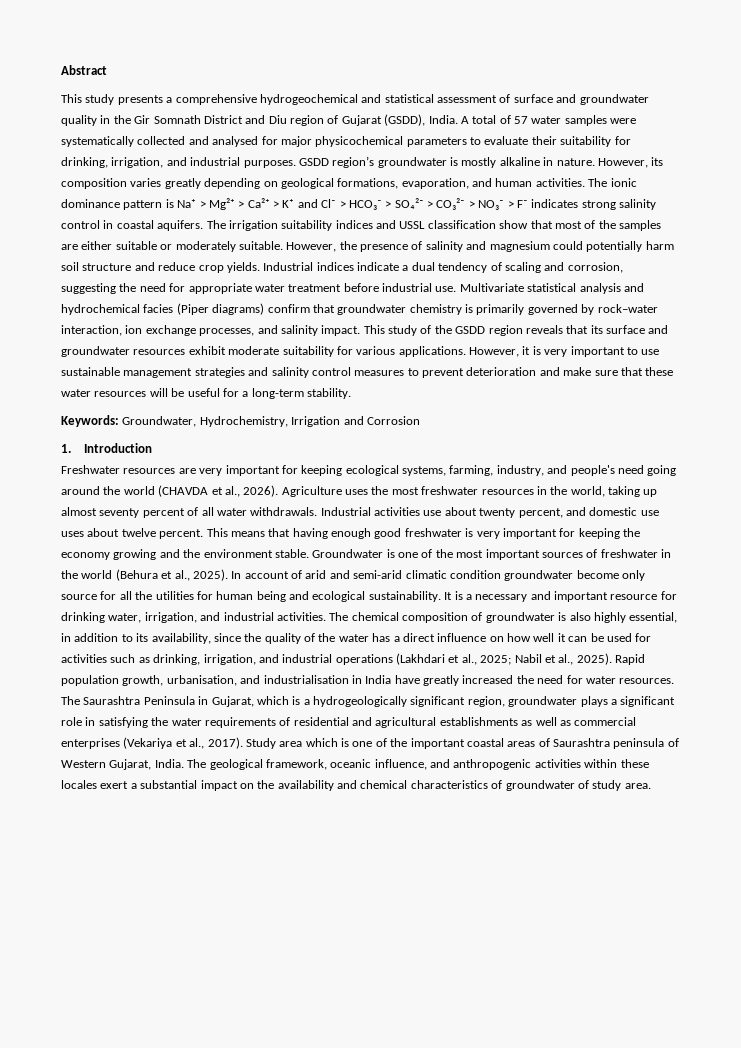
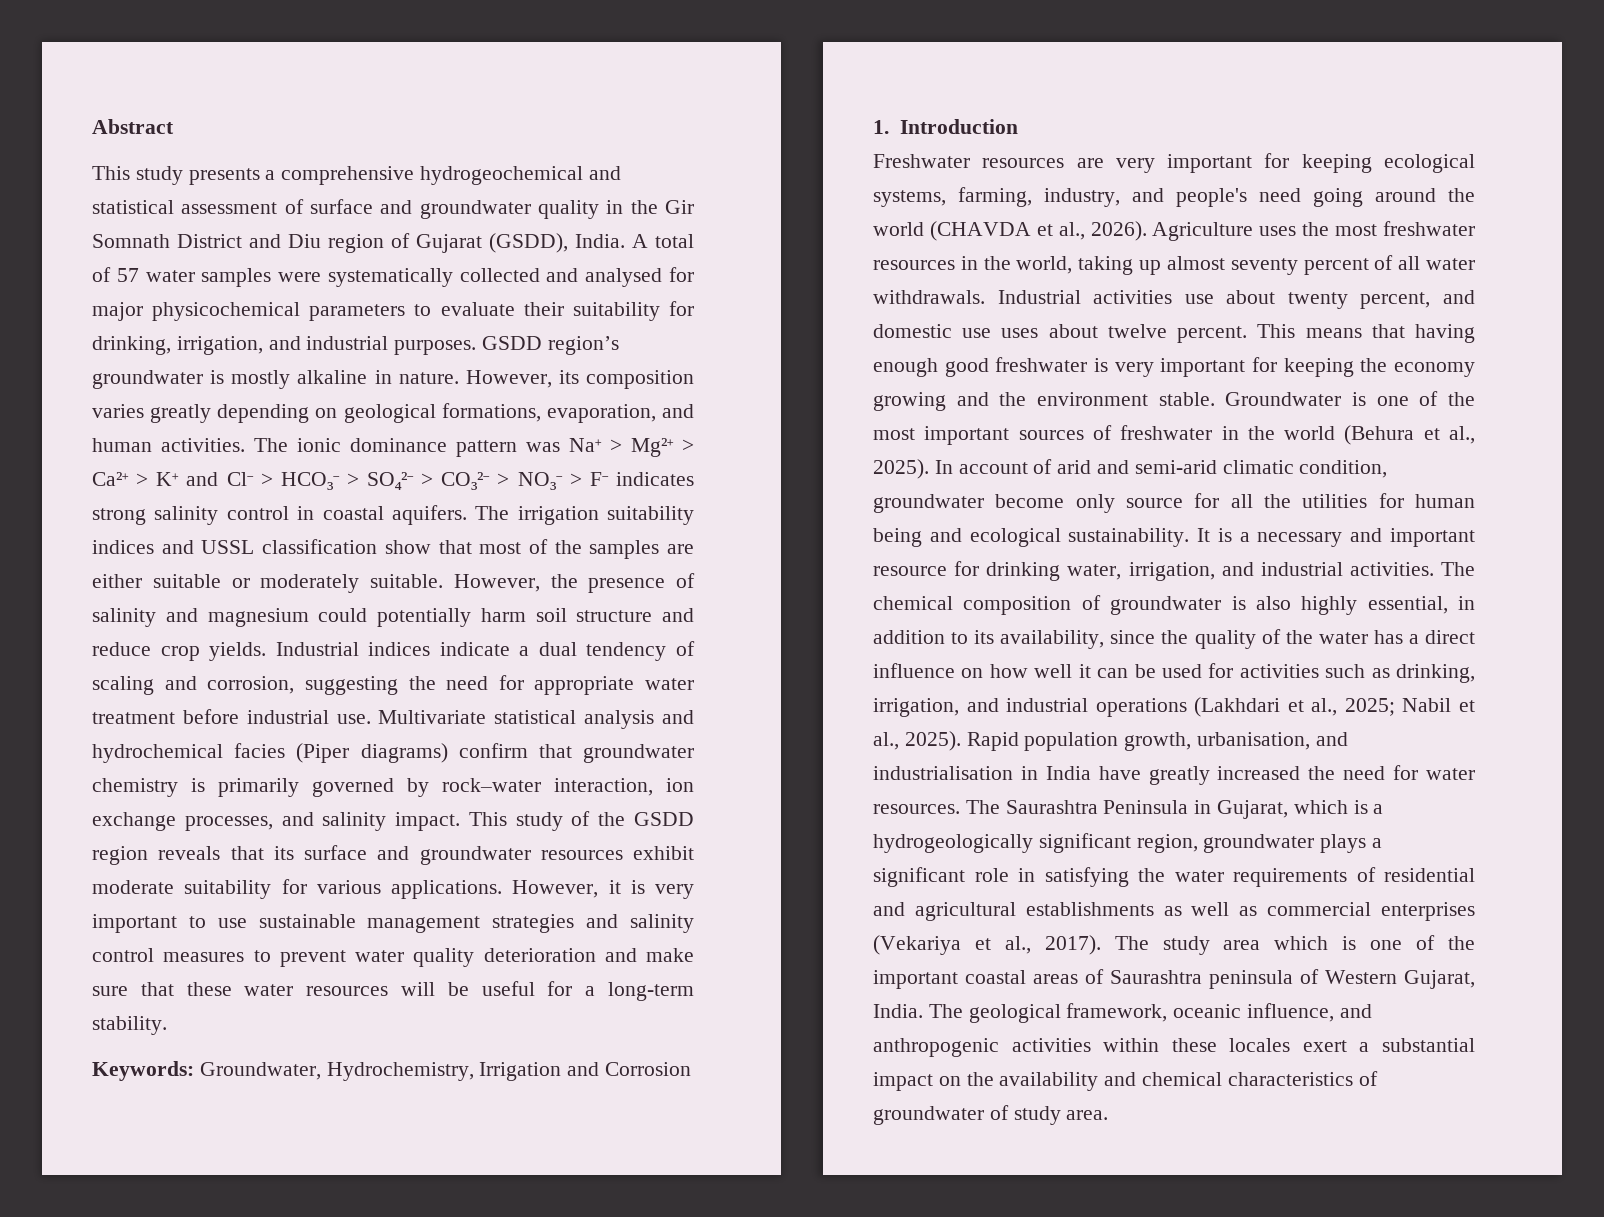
[165,199,174,208] is -> [526,442,560,452] was
(464, 373) none -> [355,948,475,967] water quality
[449,570,501,579] condition -> [1299,460,1388,478] condition,
[245,738,276,749] Study -> [1114,936,1210,955] The study

